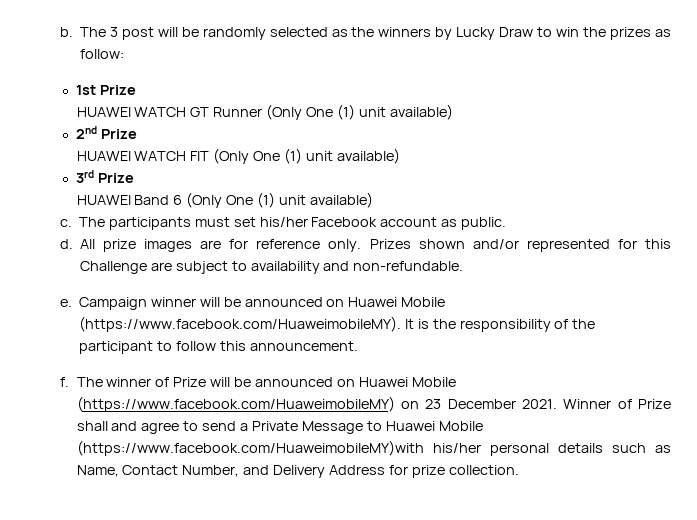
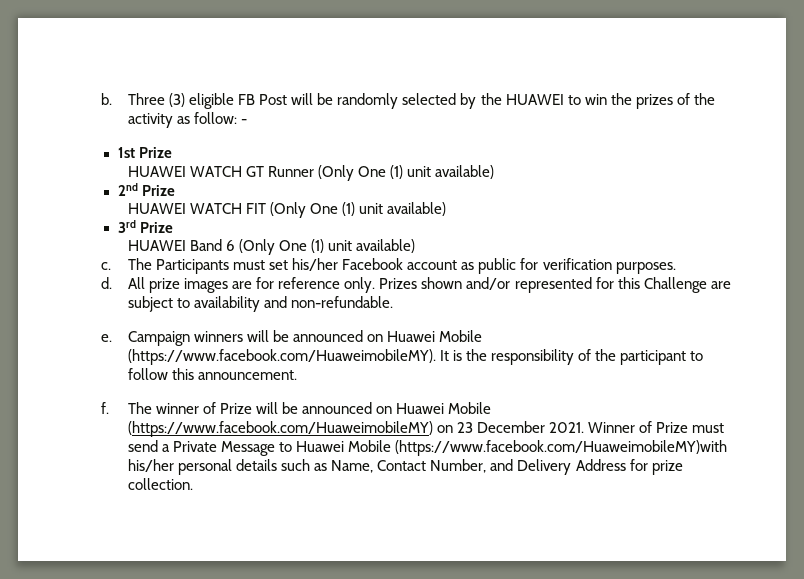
[79,27,534,40] The 3 post will be randomly selected as the winners by Lucky Draw -> [128,93,564,109] Three (3) eligible FB Post will be randomly selected by the HUAWEI
(652, 33) none -> [676,93,715,105] [128,113,174,128] of the activity
(124, 54) none -> [241,119,248,124] -
[108,217,191,230] participants -> [156,259,230,274] Participants
[461,217,507,230] public. -> [478,258,676,274] public for verification purposes.
[150,297,196,307] winner -> [194,331,244,342] winners
[76,421,199,434] shall and agree to -> [692,423,725,433] must

